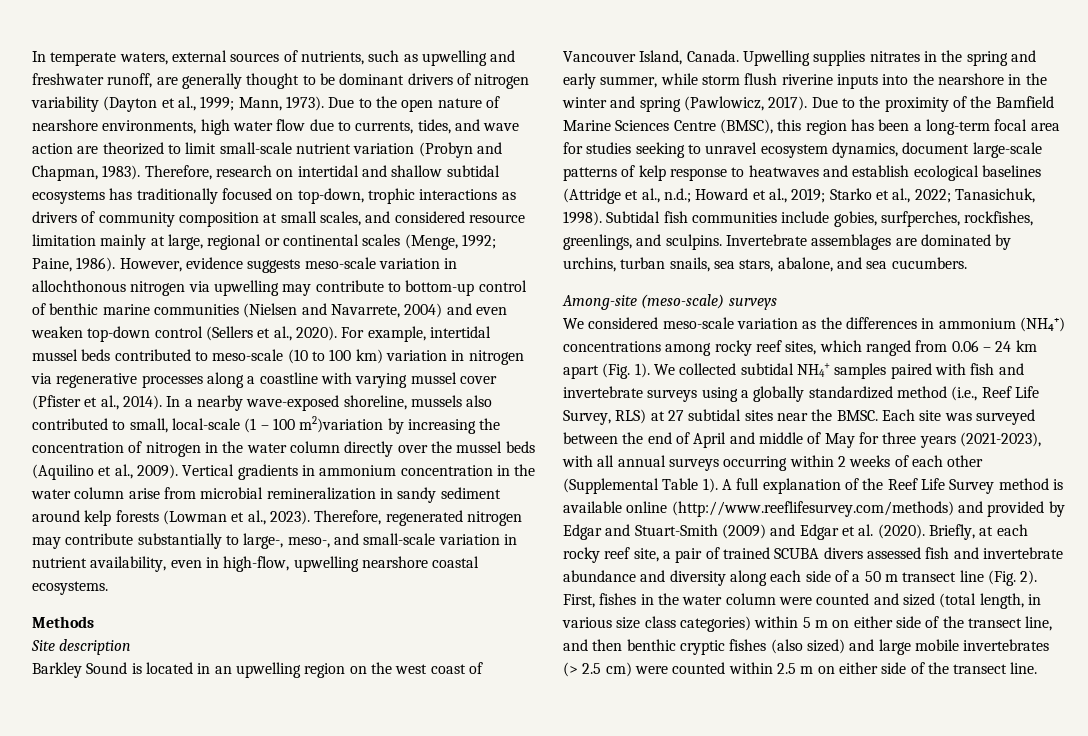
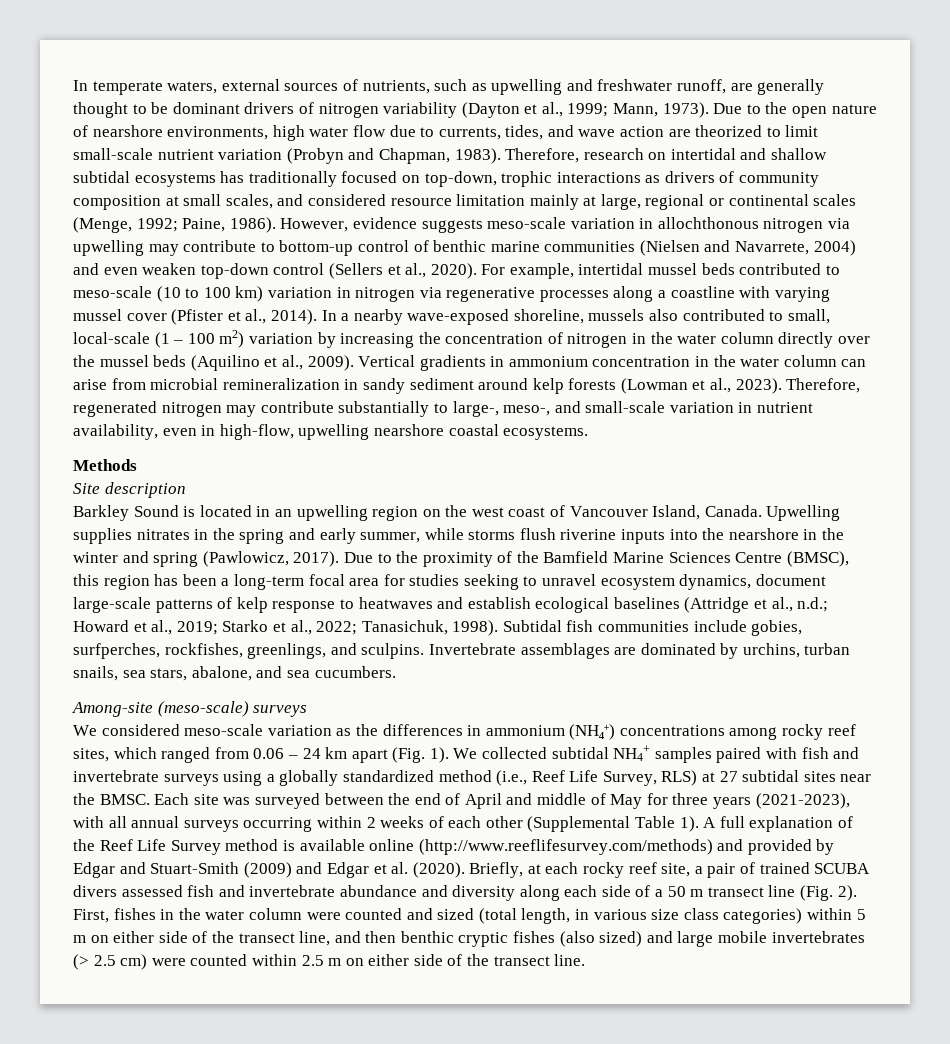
[299,416,384,433] m2)variation -> [219,330,313,348] m2) variation
(125, 493) none -> [841,359,867,367] can
[701,75,740,85] storm -> [468,530,516,540] storms

